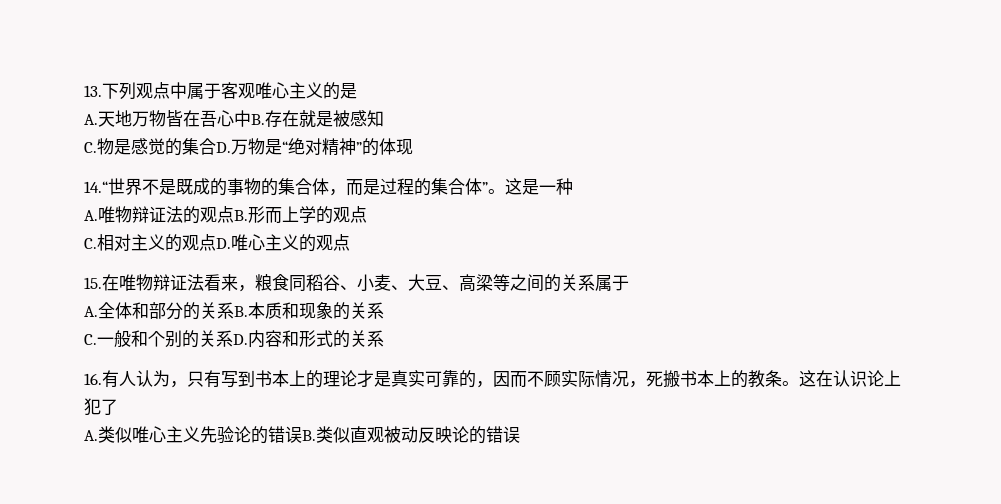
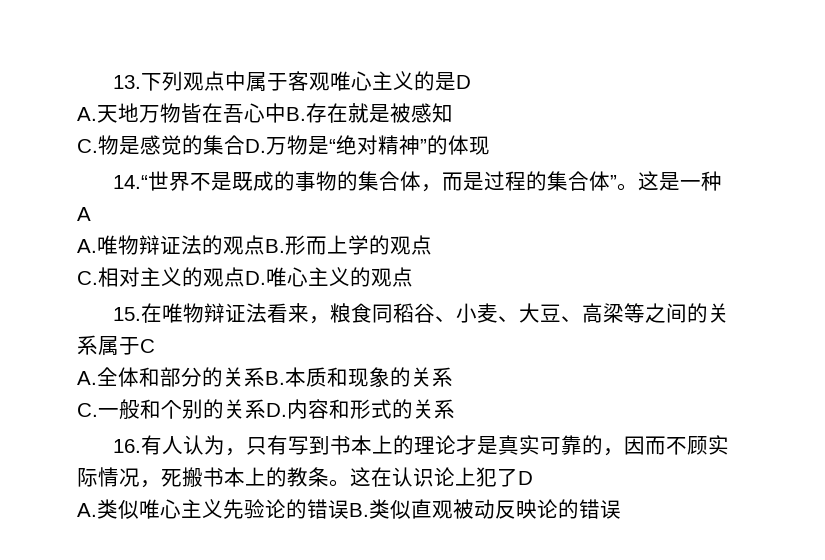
(357, 91) none -> [455,75,471,89] D
(573, 186) none -> [77,207,91,221] A
(629, 283) none -> [140,339,155,353] C
(118, 407) none -> [518,471,533,485] D

